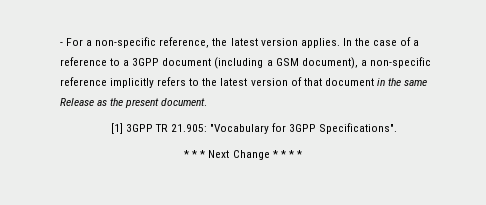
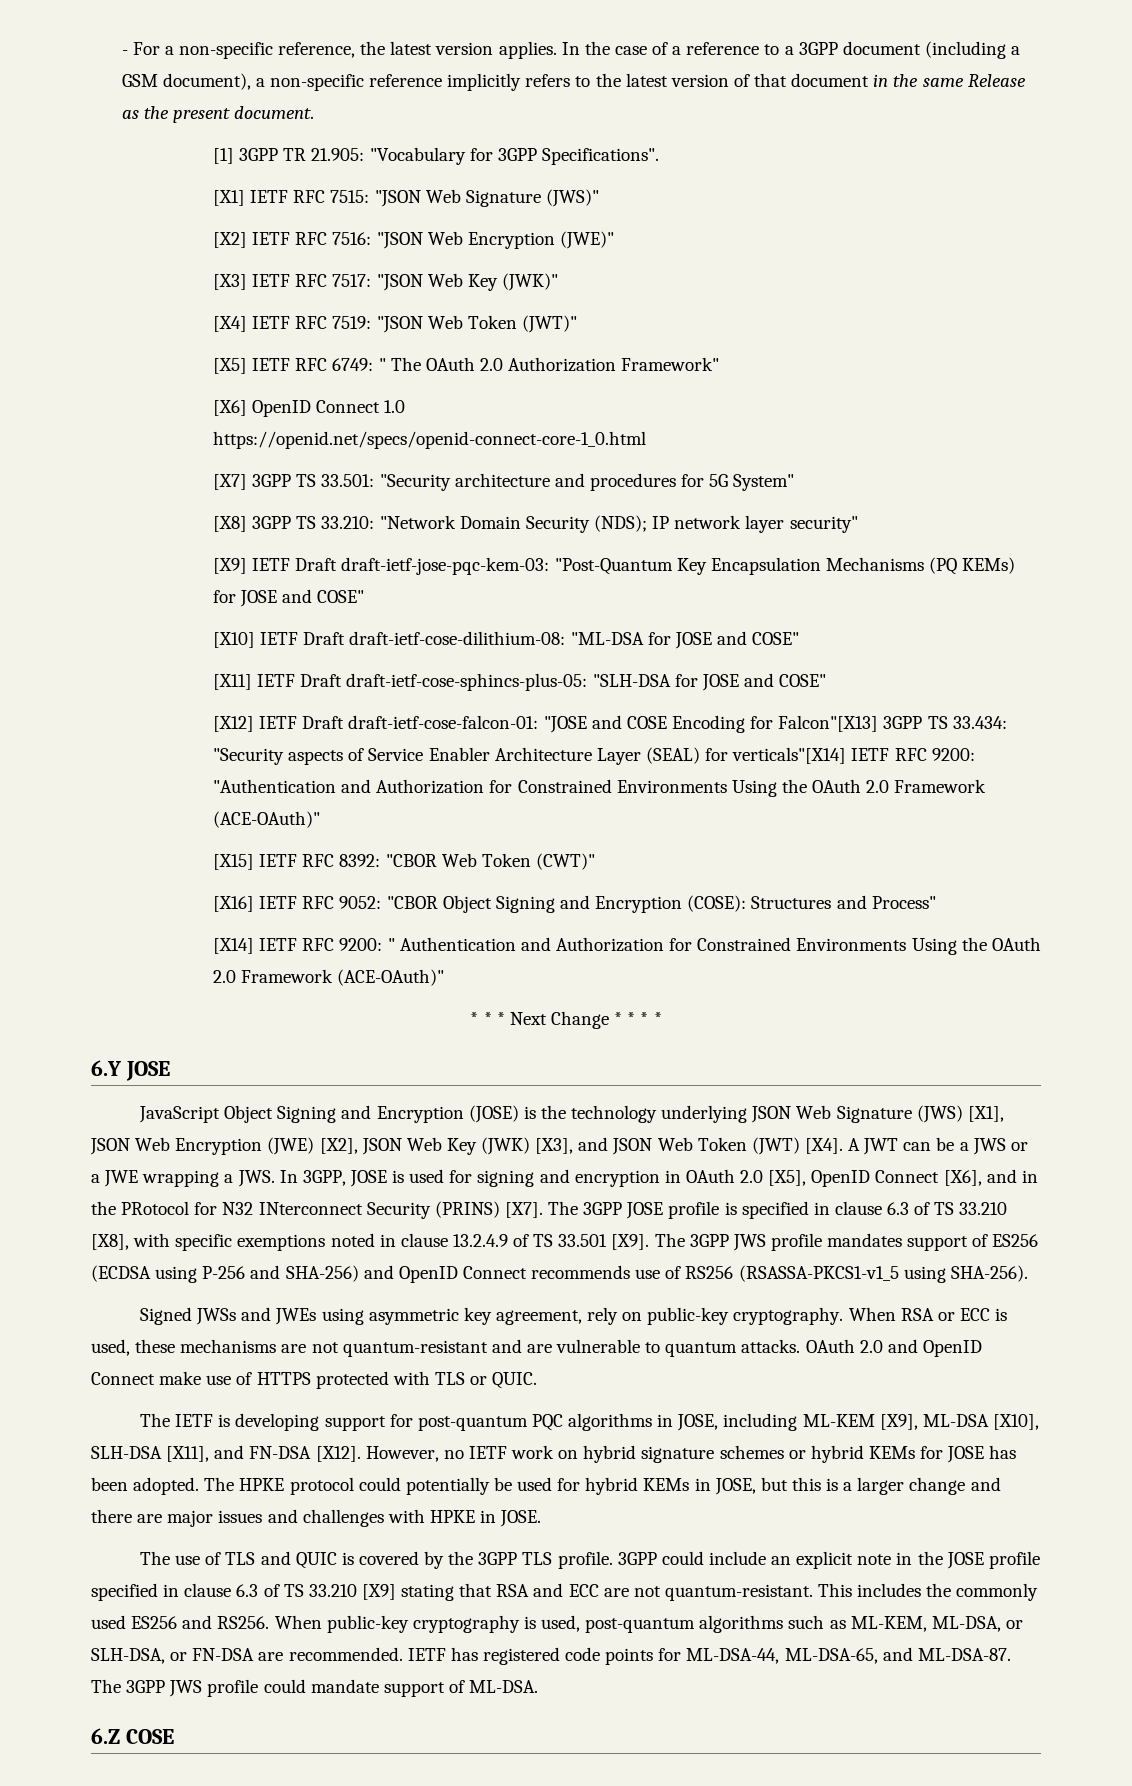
(398, 128) none -> [213,189,600,207] [213,231,615,249] [213,273,559,291] [213,315,578,333] [213,357,720,374] [213,400,406,417] [213,431,647,449] [213,473,795,491] [213,515,858,533] [213,557,1016,575] [213,589,365,607] [213,631,800,649] [213,673,827,691] [213,715,1007,733] [213,747,975,765] [213,779,987,797] [213,811,321,828] [213,853,596,870] [213,895,936,913] [213,937,1041,955] [213,969,445,986] // [X1] IETF RFC 7515: "JSON Web Signature (JWS)" // [X2] IETF RFC 7516: "JSON Web Encryption (JWE)" // [X3] IETF RFC 7517: "JSON Web Key (JWK)" // [X4] IETF RFC 7519: "JSON Web Token (JWT)" // [X5] IETF RFC 6749: " The OAuth 2.0 Authorization Framework" // [X6] OpenID Connect 1.0 // https://openid.net/specs/openid-connect-core-1_0.html // [X7] 3GPP TS 33.501: "Security architecture and procedures for 5G System" // [X8] 3GPP TS 33.210: "Network Domain Security (NDS); IP network layer security" // [X9] IETF Draft draft-ietf-jose-pqc-kem-03: "Post-Quantum Key Encapsulation Mechanisms (PQ KEMs) for JOSE and COSE" // [X10] IETF Draft draft-ietf-cose-dilithium-08: "ML-DSA for JOSE and COSE" // [X11] IETF Draft draft-ietf-cose-sphincs-plus-05: "SLH-DSA for JOSE and COSE" // [X12] IETF Draft draft-ietf-cose-falcon-01: "JOSE and COSE Encoding for Falcon"[X13] 3GPP TS 33.434: "Security aspects of Service Enabler Architecture Layer (SEAL) for verticals"[X14] IETF RFC 9200: "Authentication and Authorization for Constrained Environments Using the OAuth 2.0 Framework (ACE-OAuth)" // [X15] IETF RFC 8392: "CBOR Web Token (CWT)" // [X16] IETF RFC 9052: "CBOR Object Signing and Encryption (COSE): Structures and Process" // [X14] IETF RFC 9200: " Authentication and Authorization for Constrained Environments Using the OAuth 2.0 Framework (ACE-OAuth)"
(302, 154) none -> [91,1060,170,1081] [138,1105,1004,1123] [90,1137,1028,1155] [91,1169,1038,1187] [91,1201,1008,1219] [91,1233,1039,1251] [91,1265,1028,1283] [139,1307,1008,1325] [91,1339,982,1357] [91,1371,538,1389] [139,1413,1039,1431] [91,1445,1017,1463] [91,1477,1001,1495] [91,1509,542,1527] [139,1551,1040,1569] [91,1583,1039,1601] [91,1615,1023,1633] [91,1647,1011,1665] [91,1679,539,1697] [91,1728,174,1744] // 6.Y JOSE // JavaScript Object Signing and Encryption (JOSE) is the technology underlying JSON Web Signature (JWS) [X1], JSON Web Encryption (JWE) [X2], JSON Web Key (JWK) [X3], and JSON Web Token (JWT) [X4]. A JWT can be a JWS or a JWE wrapping a JWS. In 3GPP, JOSE is used for signing and encryption in OAuth 2.0 [X5], OpenID Connect [X6], and in the PRotocol for N32 INterconnect Security (PRINS) [X7]. The 3GPP JOSE profile is specified in clause 6.3 of TS 33.210 [X8], with specific exemptions noted in clause 13.2.4.9 of TS 33.501 [X9]. The 3GPP JWS profile mandates support of ES256 (ECDSA using P-256 and SHA-256) and OpenID Connect recommends use of RS256 (RSASSA-PKCS1-v1_5 using SHA-256). // Signed JWSs and JWEs using asymmetric key agreement, rely on public-key cryptography. When RSA or ECC is used, these mechanisms are not quantum-resistant and are vulnerable to quantum attacks. OAuth 2.0 and OpenID Connect make use of HTTPS protected with TLS or QUIC. // The IETF is developing support for post-quantum PQC algorithms in JOSE, including ML-KEM [X9], ML-DSA [X10], SLH-DSA [X11], and FN-DSA [X12]. However, no IETF work on hybrid signature schemes or hybrid KEMs for JOSE has been adopted. The HPKE protocol could potentially be used for hybrid KEMs in JOSE, but this is a larger change and there are major issues and challenges with HPKE in JOSE. // The use of TLS and QUIC is covered by the 3GPP TLS profile. 3GPP could include an explicit note in the JOSE profile specified in clause 6.3 of TS 33.210 [X9] stating that RSA and ECC are not quantum-resistant. This includes the commonly used ES256 and RS256. When public-key cryptography is used, post-quantum algorithms such as ML-KEM, ML-DSA, or SLH-DSA, or FN-DSA are recommended. IETF has registered code points for ML-DSA-44, ML-DSA-65, and ML-DSA-87. The 3GPP JWS profile could mandate support of ML-DSA. // 6.Z COSE

